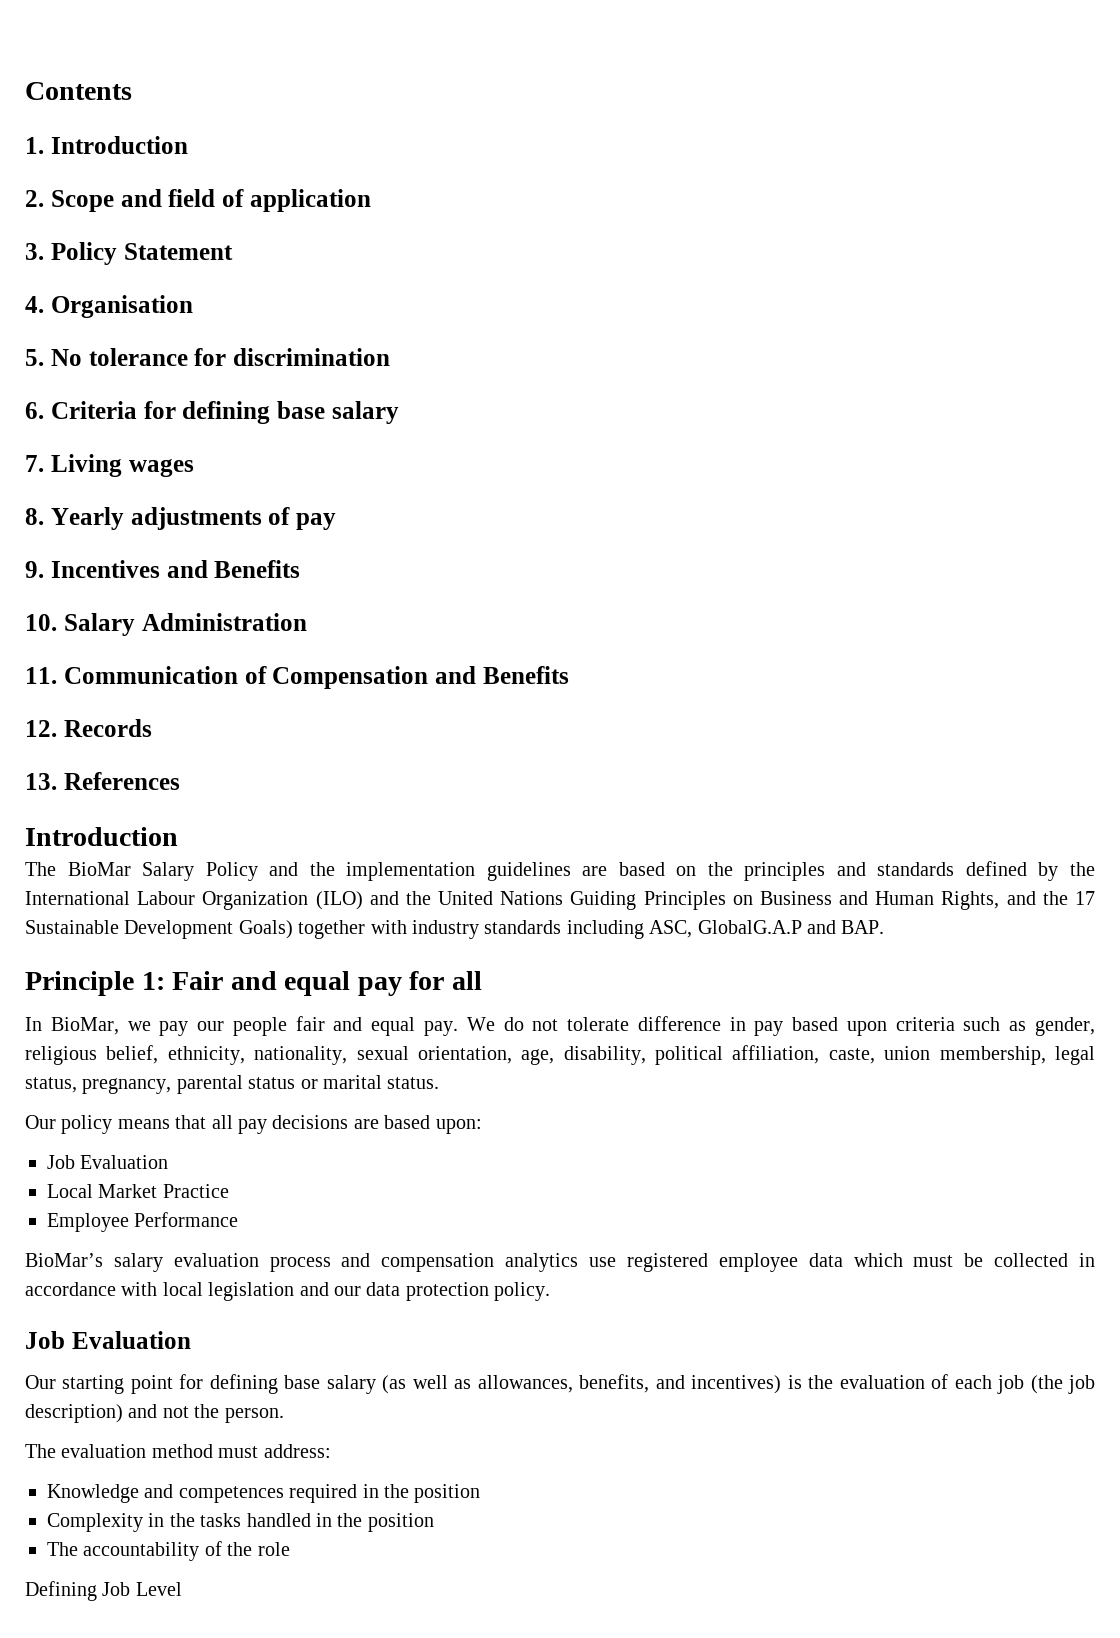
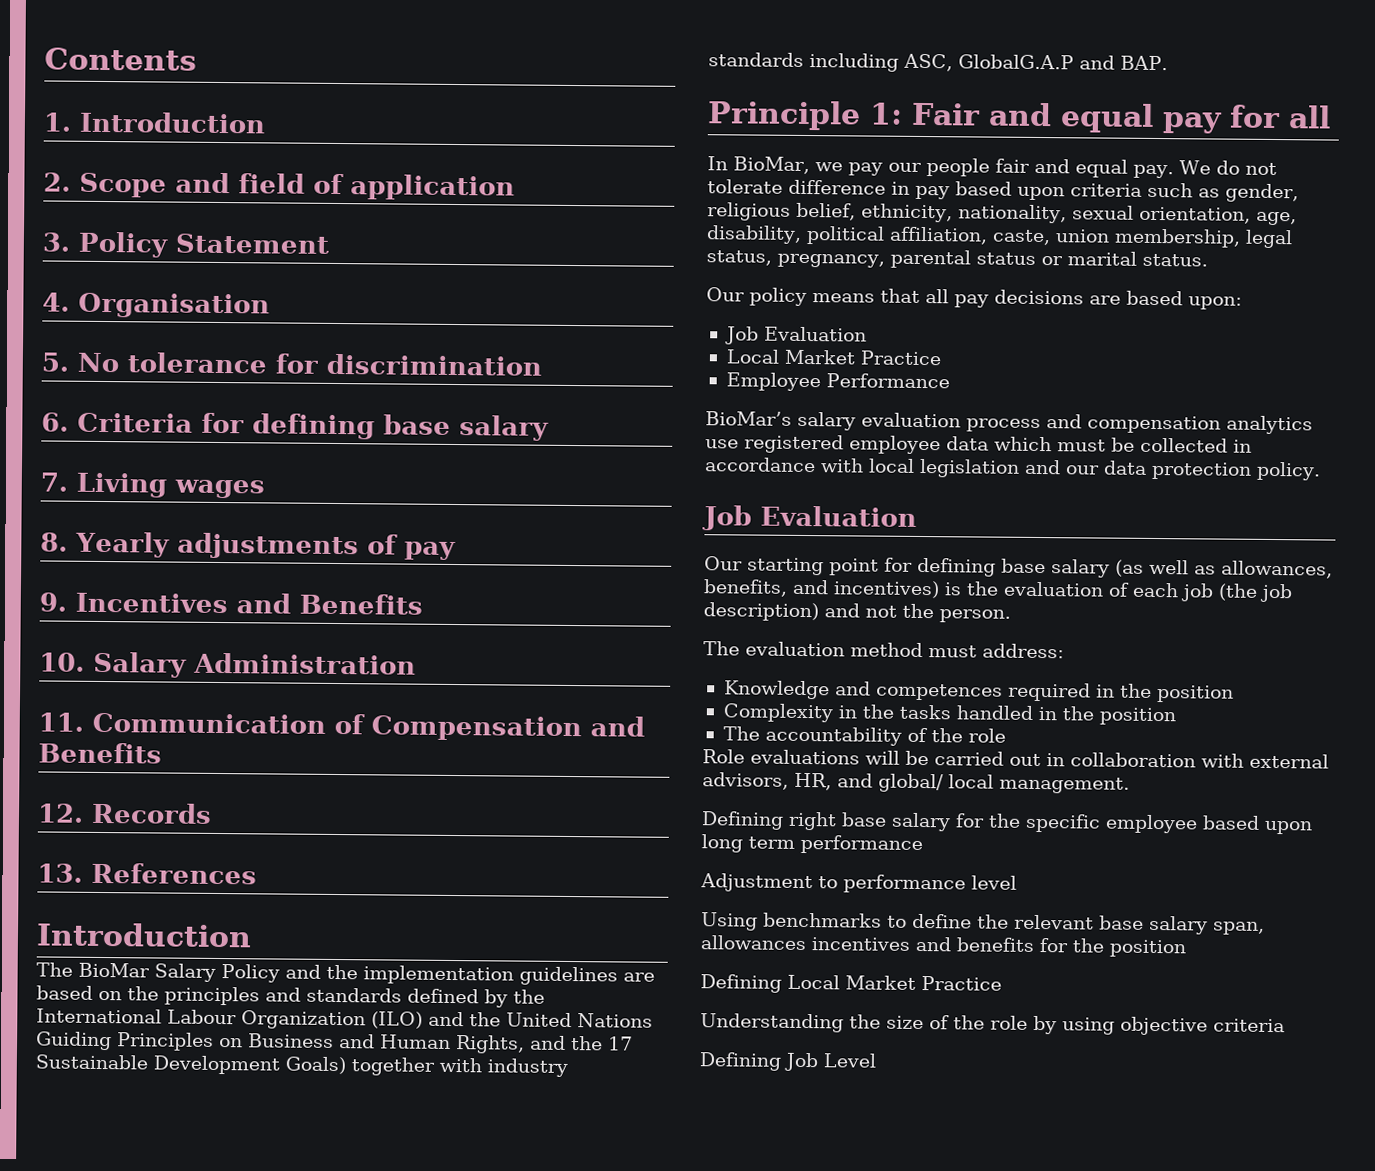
(290, 1549) none -> [702,749,1329,769] [702,772,1130,794] [701,811,1313,835] [701,834,923,855] [700,873,1017,894] [701,912,1265,935] [700,935,1186,958] [700,974,1002,993] [700,1013,1285,1036] // Role evaluations will be carried out in collaboration with external advisors, HR, and global/ local management. // Defining right base salary for the specific employee based upon long term performance // Adjustment to performance level // Using benchmarks to define the relevant base salary span, allowances incentives and benefits for the position // Defining Local Market Practice // Understanding the size of the role by using objective criteria

